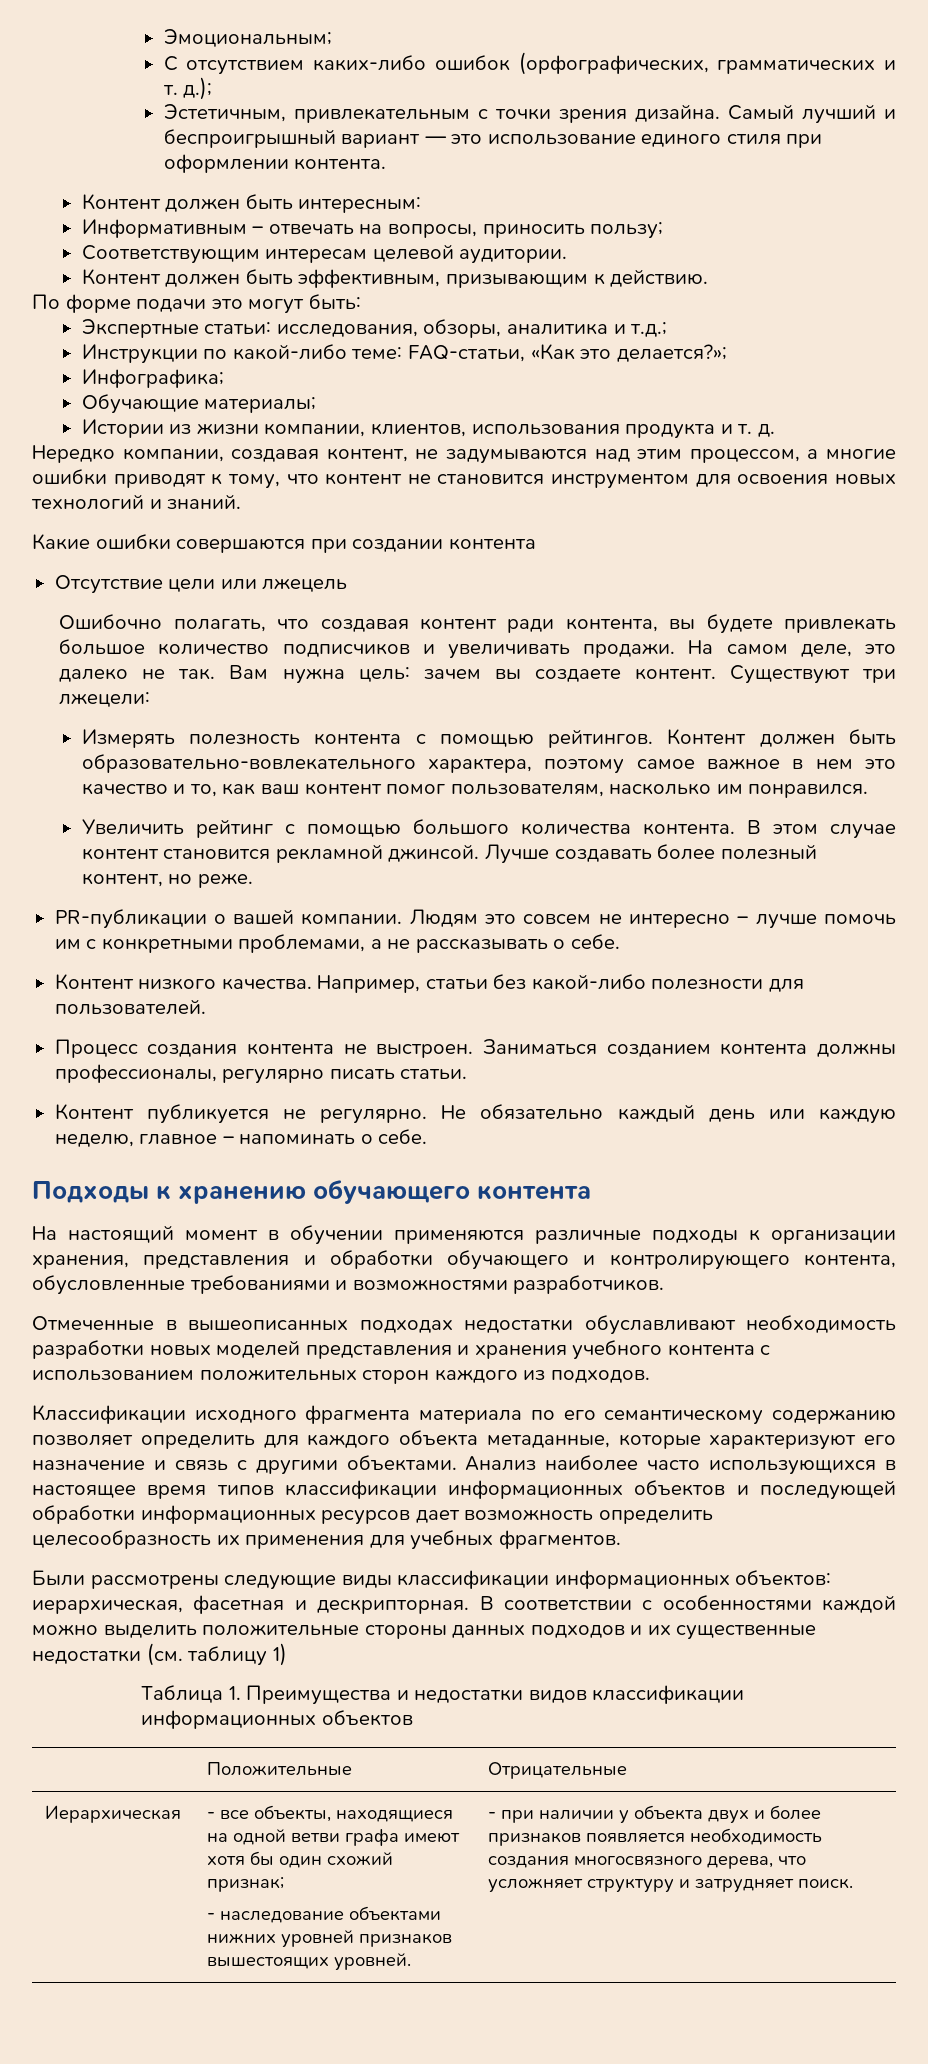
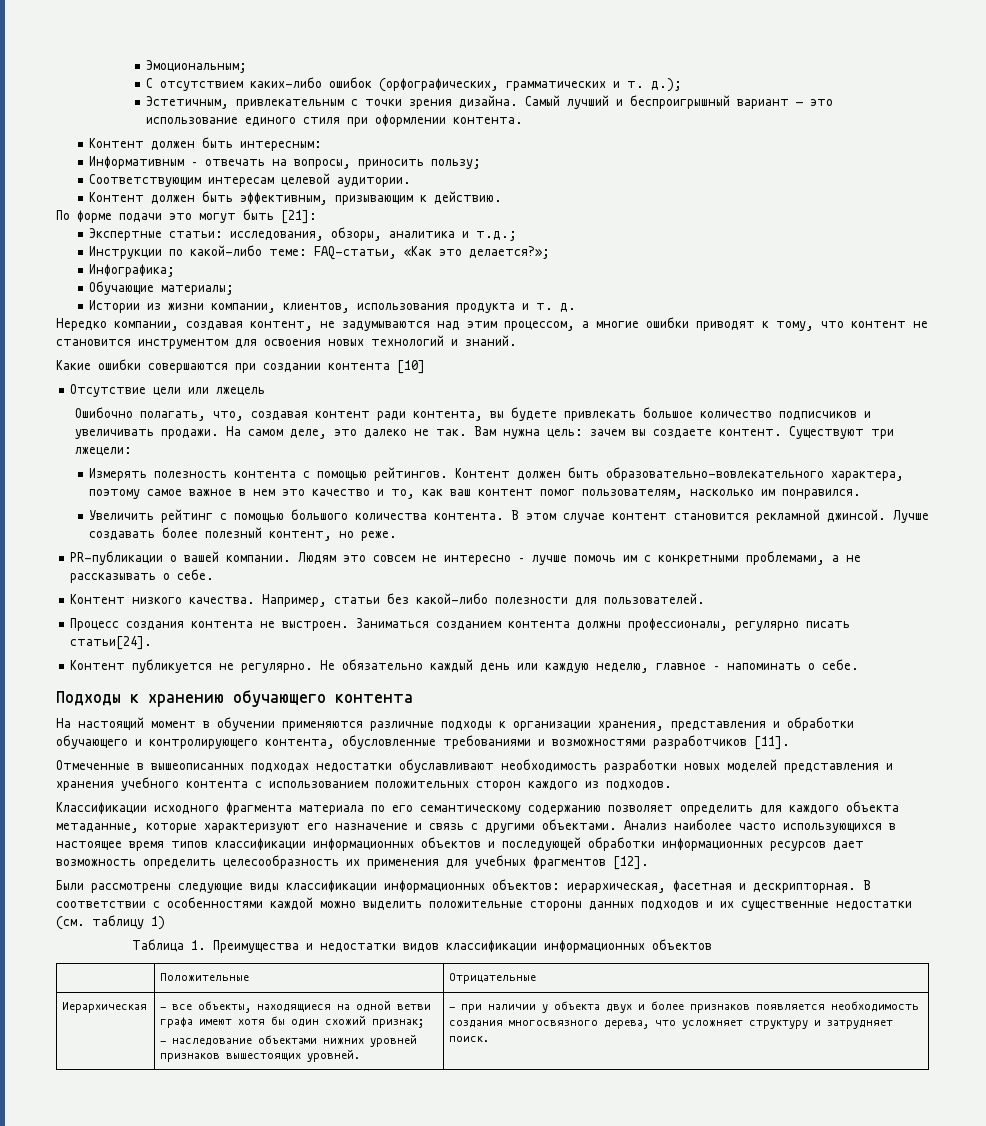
[308,294,361,309] быть: -> [243,209,317,224] быть [21]:
(536, 544) none -> [397,360,425,374] [10]
[277,619,310,629] что -> [213,411,245,421] что,
[400,1069,468,1079] статьи. -> [70,636,153,650] статьи[24].
[513,1275,665,1294] разработчиков. -> [653,735,790,750] разработчиков [11].
[498,1530,621,1549] фрагментов. -> [533,856,649,870] фрагментов [12].

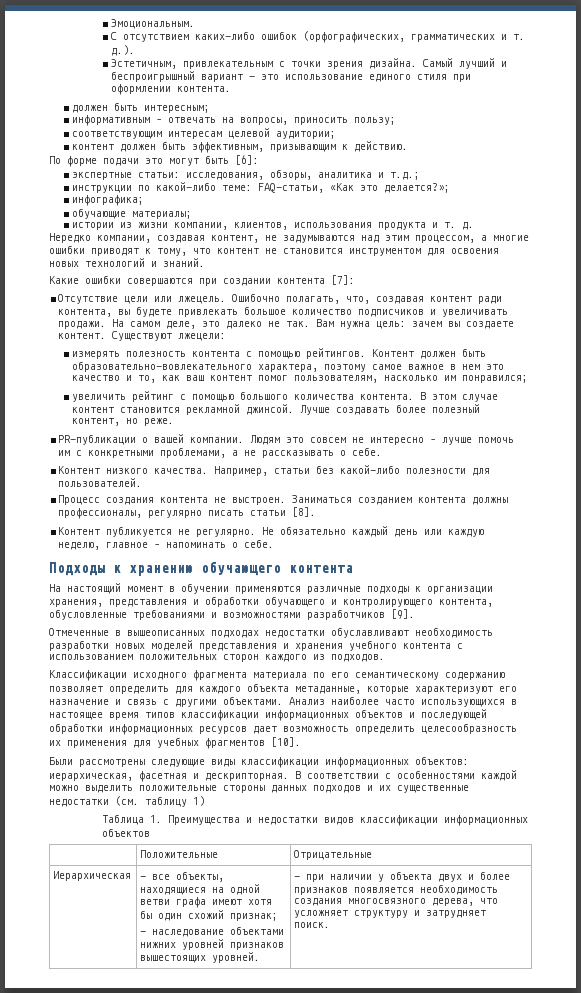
[146,60,248,73] Эмоциональным; -> [111,19,196,29] Эмоциональным.
[651,78,683,92] д.); -> [111,45,136,56] д.).
[89,137,323,151] [89,156,185,169] Контент должен быть интересным: // Информативным -> [71,102,210,113] [71,115,150,126] должен быть интересным; // информативным
[89,174,202,187] Соответствующим -> [71,131,162,139] соответствующим
[337,177,412,187] [89,192,145,202] аудитории. // Контент -> [275,131,336,139] [71,144,114,150] аудитории; // контент
[281,210,317,224] [89,228,163,241] [21]: // Экспертные -> [235,155,259,165] [71,172,132,180] [6]: // экспертные
[89,246,163,259] Инструкции -> [71,185,132,193] инструкции
[89,264,176,277] [89,281,155,295] Инфографика; // Обучающие -> [71,195,144,206] [71,208,126,219] инфографика; // обучающие
[89,300,141,313] Истории -> [71,222,114,230] истории
[397,360,425,374] [10] -> [331,275,355,285] [7]:
[216,387,266,396] лжецель // -> [178,296,227,304] лжецель.
[871,429,895,439] три -> (173, 336) none
[89,468,148,481] Измерять -> [71,351,120,359] измерять
[782,489,862,499] [89,510,155,521] понравился. // Увеличить -> [461,375,528,383] [71,394,126,402] понравился; // увеличить
[70,636,153,650] статьи[24]. -> [250,507,317,517] статьи [8].
[754,736,790,750] [11]. -> [391,609,415,619] [9].
[613,856,649,870] [12]. -> [271,737,301,747] [10].

